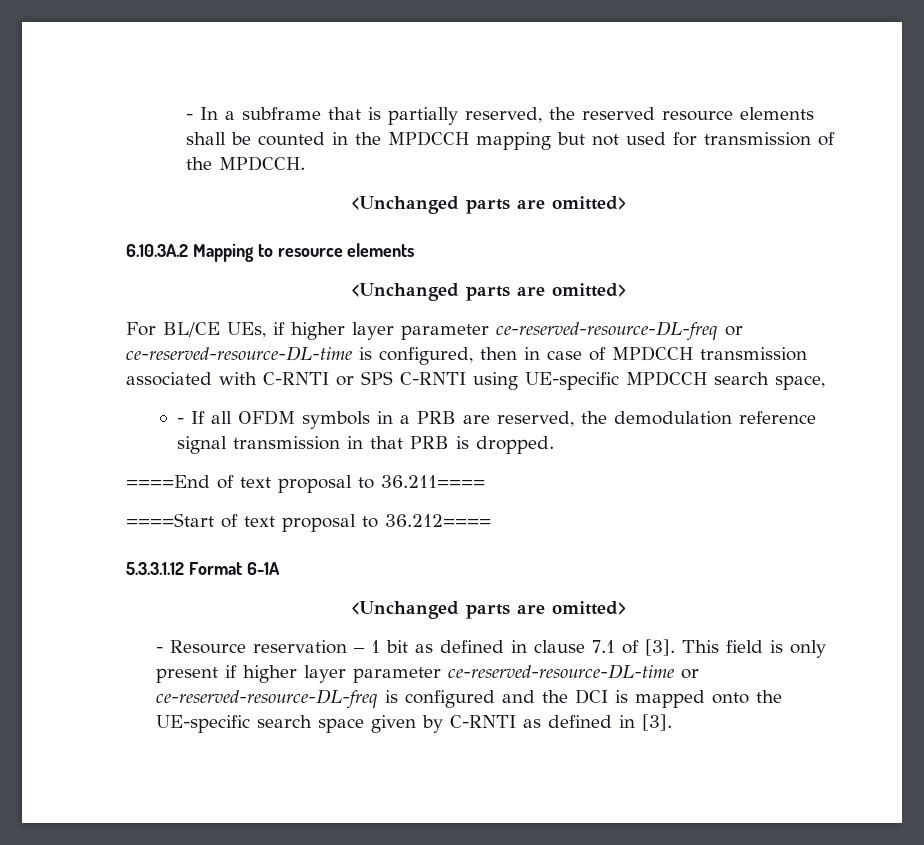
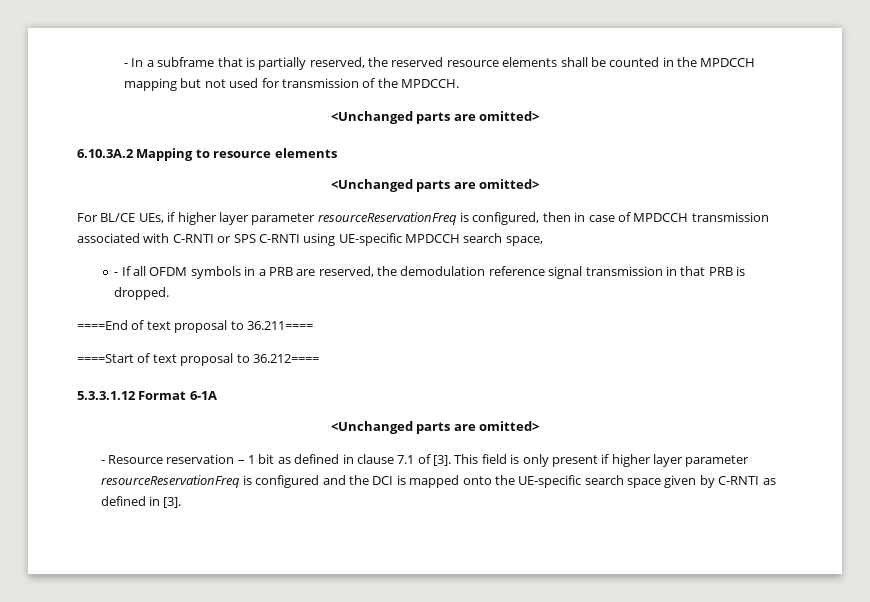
[496,321,743,341] [126,346,352,361] ce-reserved-resource-DL-freq or ce-reserved-resource-DL-time -> [317,212,457,225] resourceReservationFreq
[448,664,700,679] [156,689,379,709] ce-reserved-resource-DL-time or ce-reserved-resource-DL-freq -> [100,475,240,488] resourceReservationFreq

